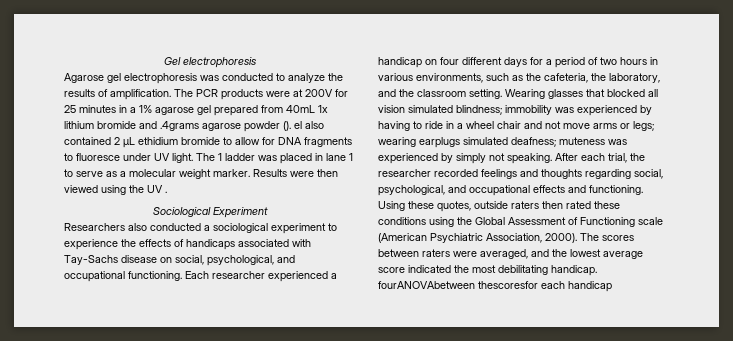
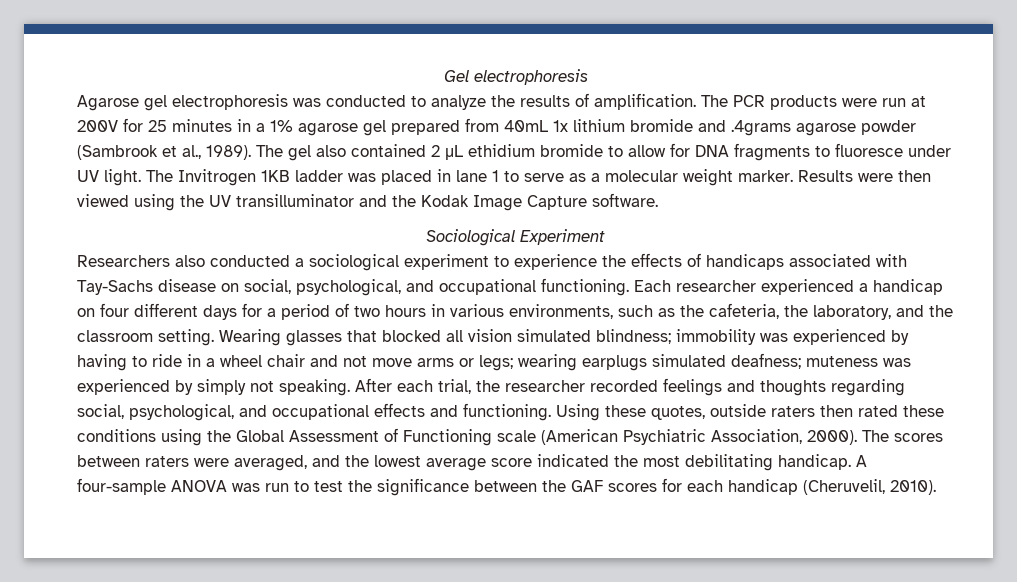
(290, 94) none -> [882,98,906,107] run
[283,121,302,131] (). el -> [77,145,311,161] (Sambrook et al., 1989). The gel
[218,153,222,161] 1 -> [178,169,290,186] Invitrogen 1KB
[165,191,167,193] . -> [236,193,658,211] transilluminator and the Kodak Image Capture software.
[378,281,612,292] fourANOVAbetween thescoresfor each handicap -> [856,455,867,467] [77,478,936,496] A four-sample ANOVA was run to test the significance between the GAF scores for each handicap (Cheruvelil, 2010).

